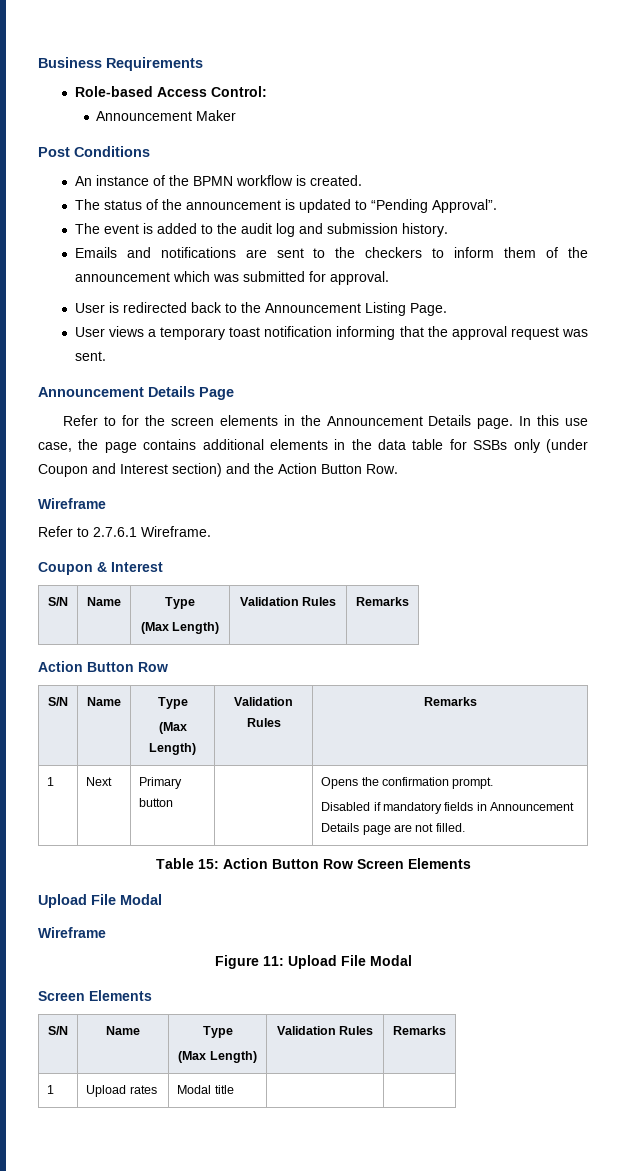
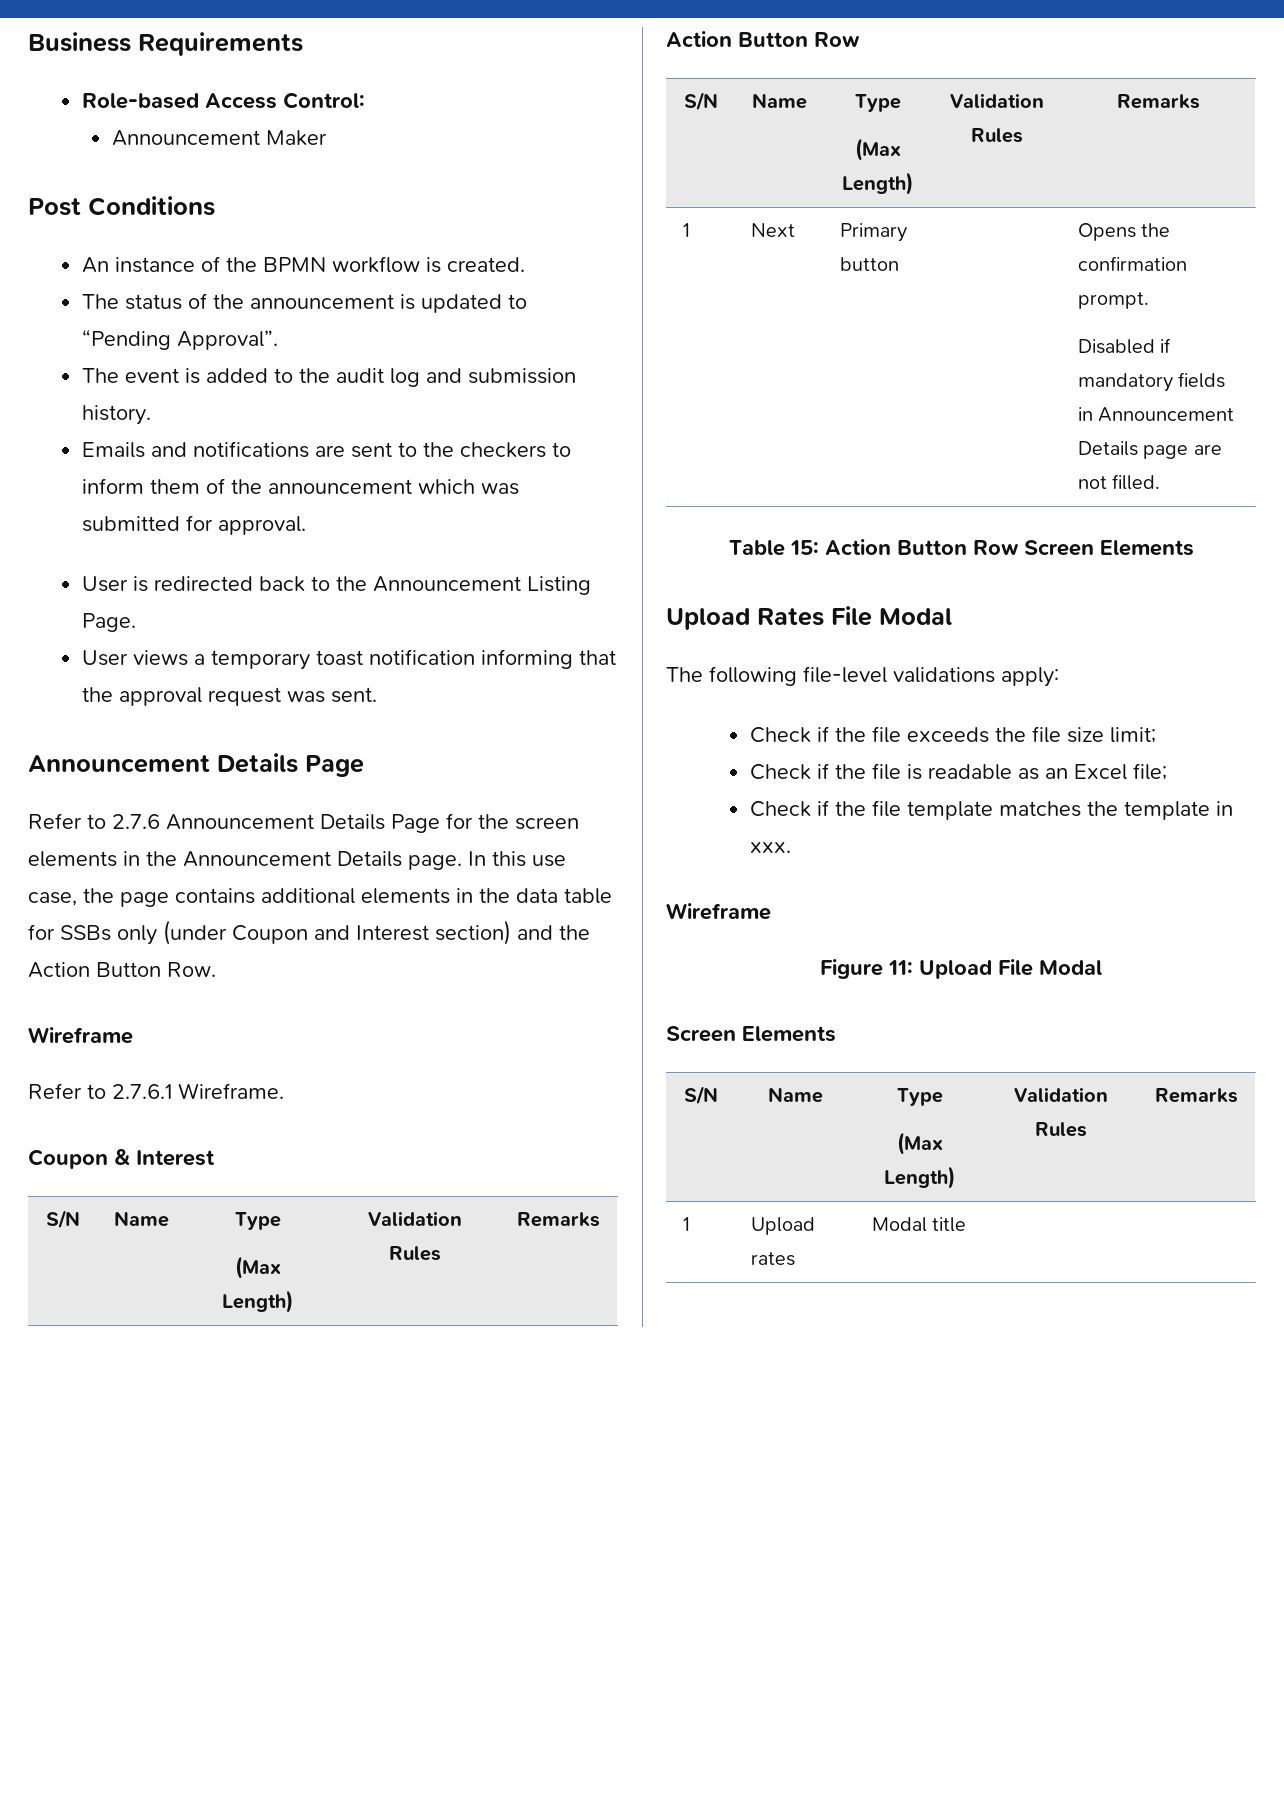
(117, 421) none -> [112,814,440,833] 2.7.6 Announcement Details Page
[91,894,162,905] File Modal -> [757,606,952,626] [666,666,1059,687] [750,726,1157,743] [750,763,1168,780] [750,800,1234,820] [750,842,792,853] Rates File Modal // The following file-level validations apply: // Check if the file exceeds the file size limit; // Check if the file is readable as an Excel file; // Check if the file template matches the template in xxx.

